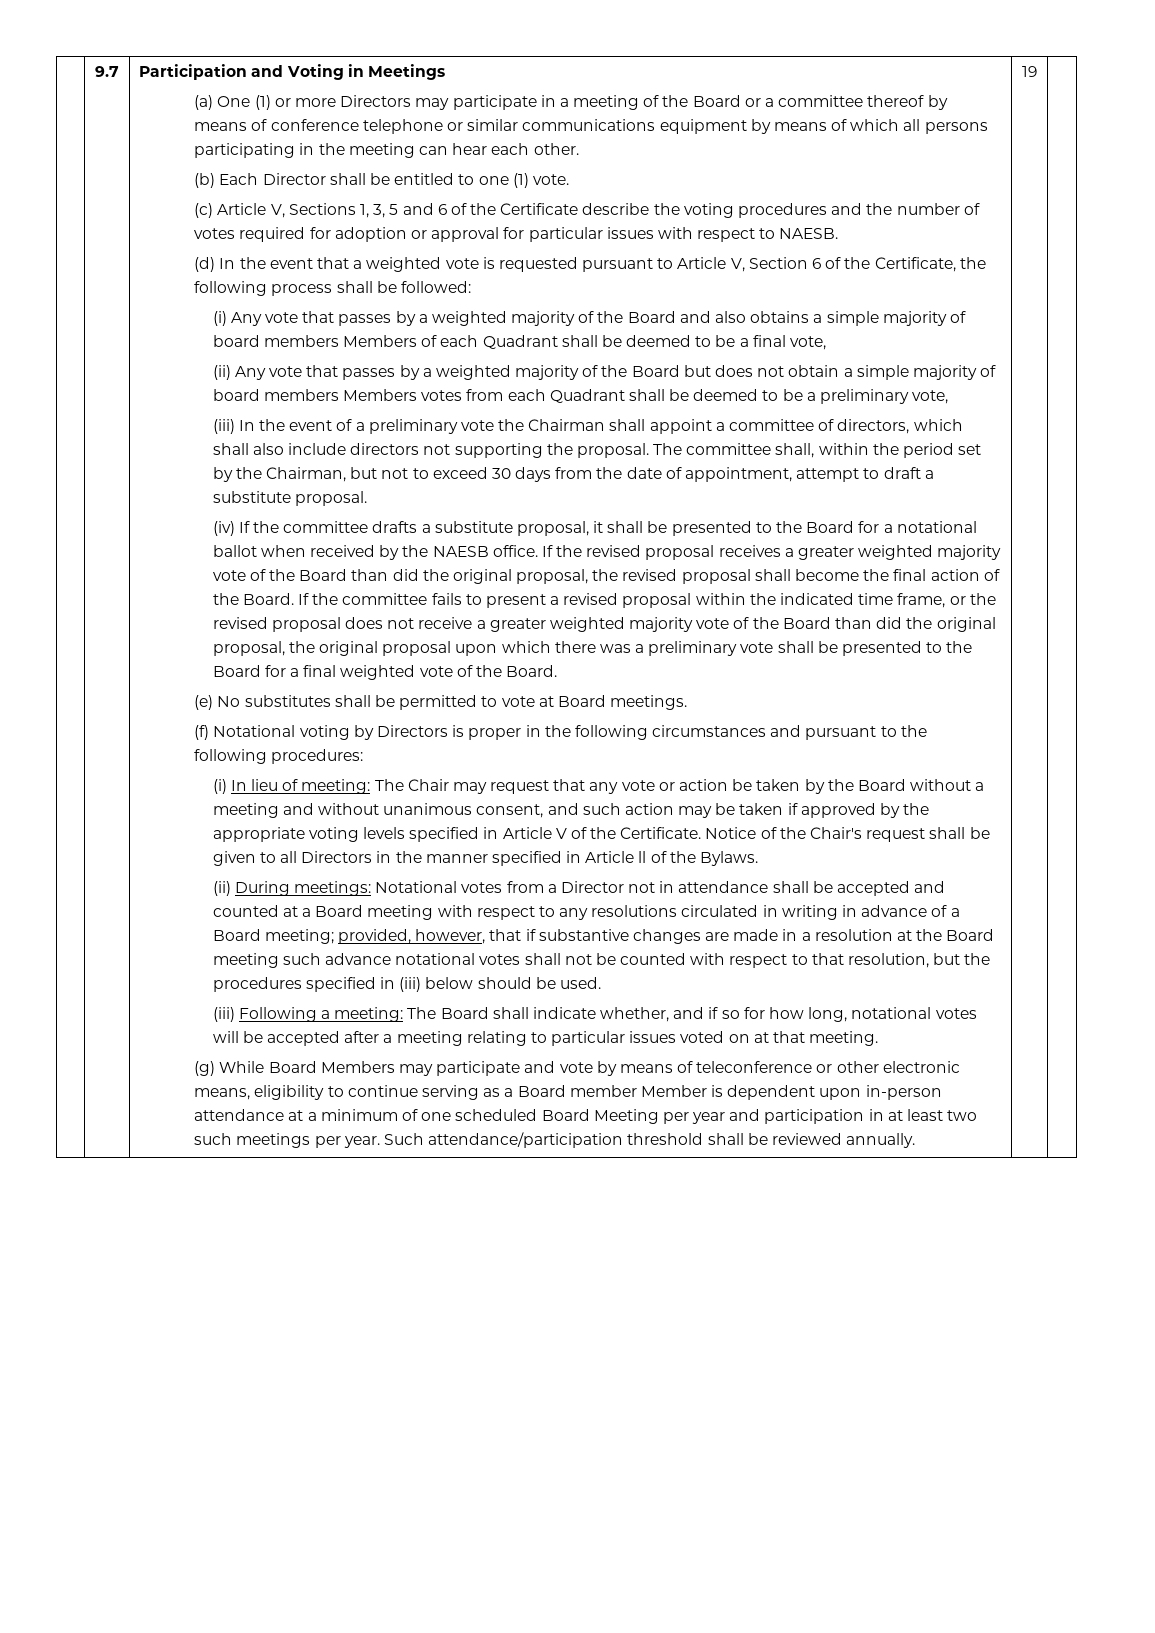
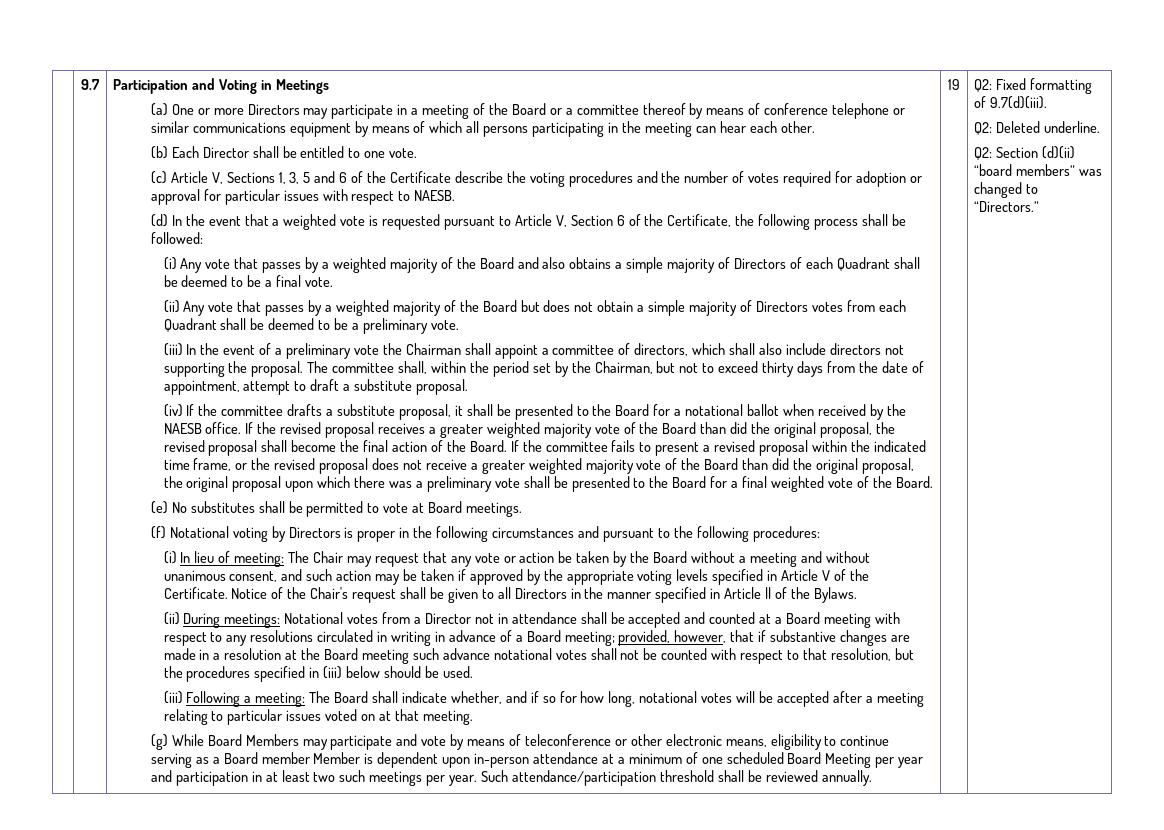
[254,95,271,110] (1) -> (194, 109) none
[512,173,529,188] (1) -> (386, 154) none
[212,335,417,347] board members Members -> [733,258,786,269] Directors
[789,336,826,350] vote, -> [305,277,334,287] vote.
[212,389,417,401] board members Members -> [755,301,808,312] Directors
[912,390,949,404] vote, -> [430,320,459,330] vote.
[491,468,511,479] 30 -> [762,361,795,377] thirty
(1037, 71) none -> [973,78,1092,94] [973,96,1047,109] [973,121,1100,135] [973,146,1075,160] [973,164,1102,176] [973,182,1038,198] [973,201,1039,212] Q2: Fixed formatting of 9.7(d)(iii). // Q2: Deleted underline. // Q2: Section (d)(ii) “board members” was changed to “Directors.”

